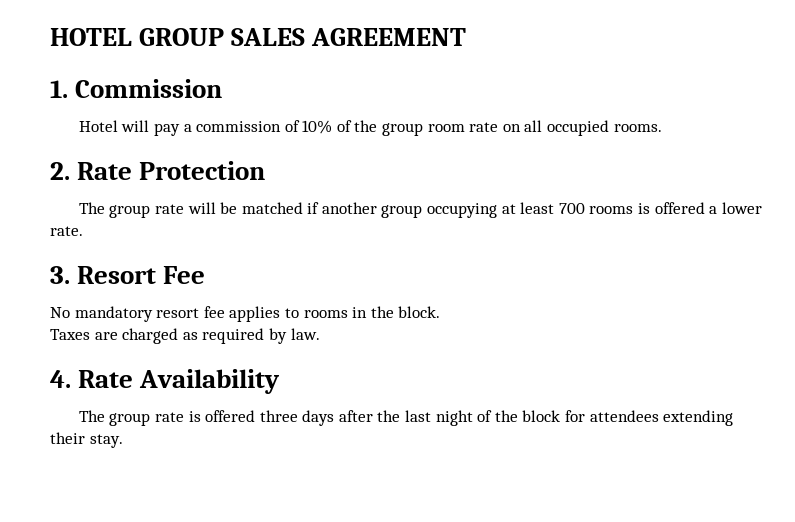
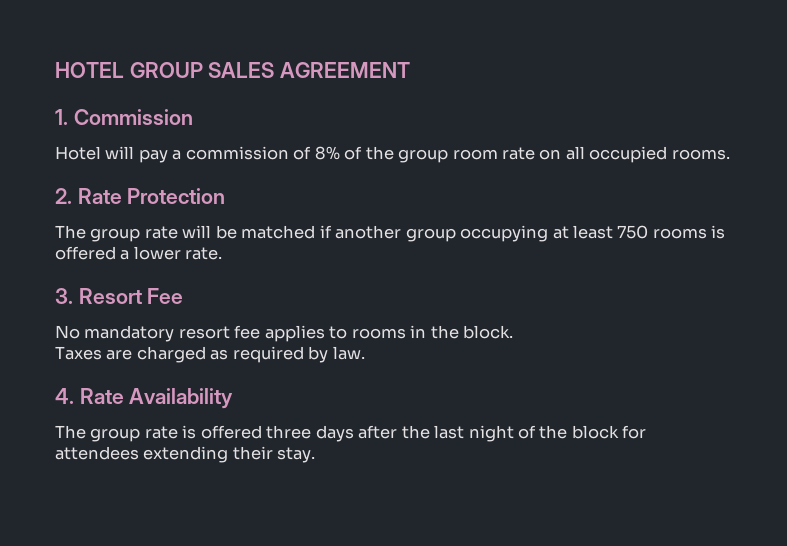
[302,120,333,134] 10% -> [314,146,340,160] 8%
[558,203,585,214] 700 -> [617,225,649,239] 750

